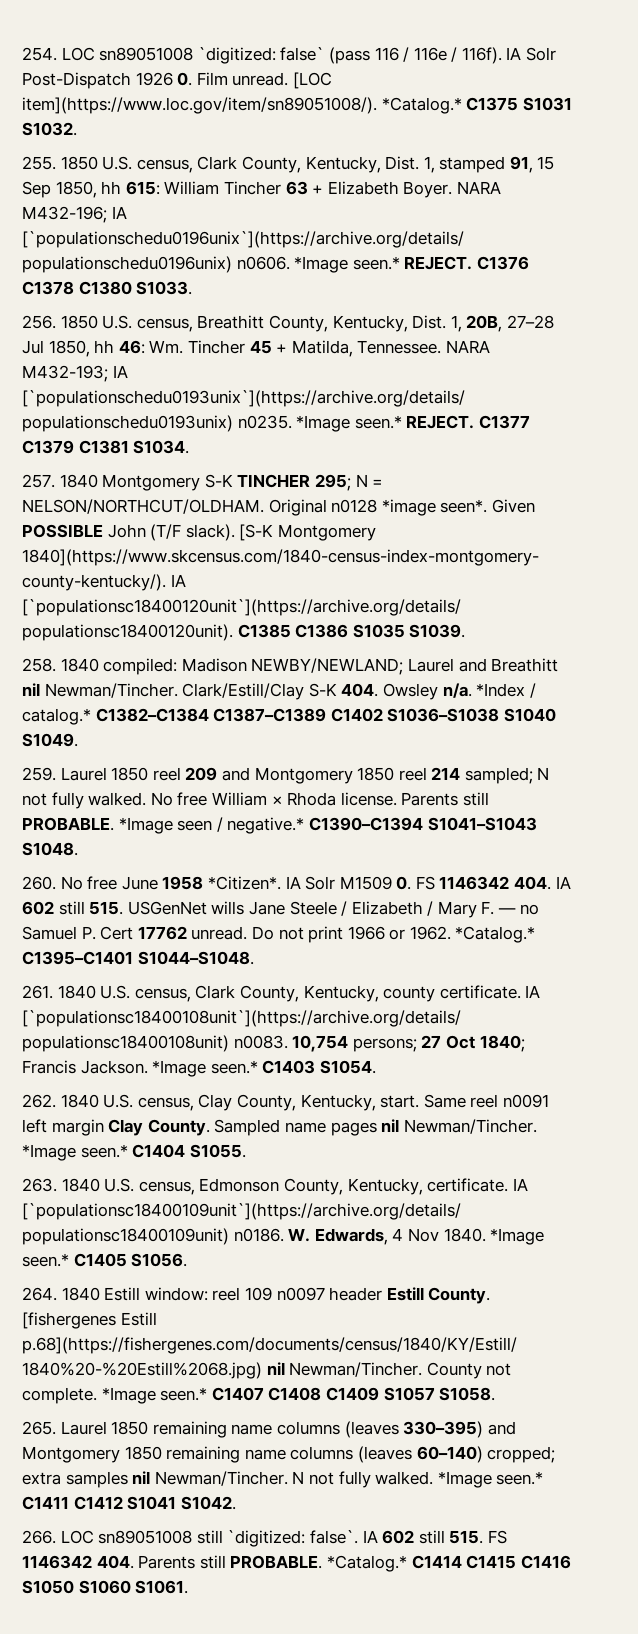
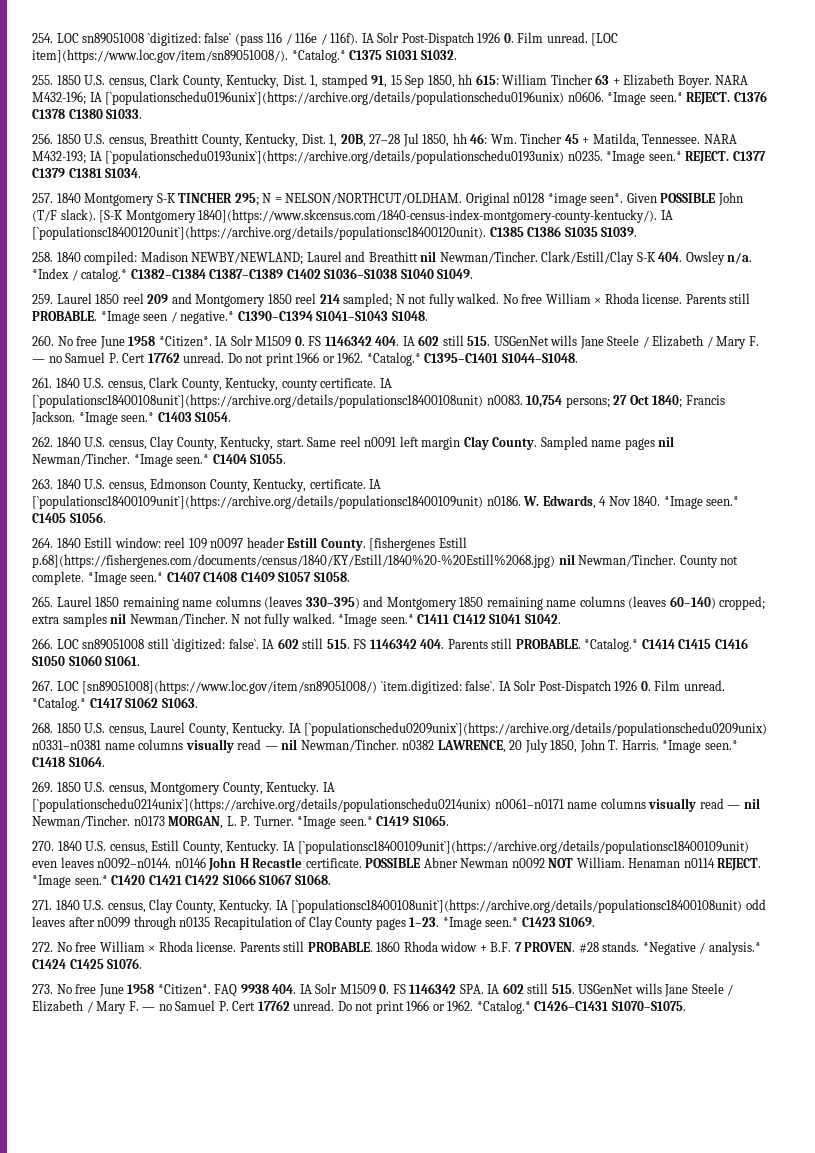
(189, 1587) none -> [32,680,725,694] [32,697,198,711] [32,722,768,736] [32,739,738,753] [32,756,105,767] [32,781,335,795] [32,798,760,812] [32,815,449,829] [32,840,750,854] [32,857,762,871] [32,874,331,888] [32,899,766,913] [32,916,596,930] [32,941,761,955] [32,958,143,969] [32,983,734,997] [32,1000,686,1014] // 267. LOC [sn89051008](https://www.loc.gov/item/sn89051008/) `item.digitized: false`. IA Solr Post-Dispatch 1926 0. Film unread. *Catalog.* C1417 S1062 S1063. // 268. 1850 U.S. census, Laurel County, Kentucky. IA [`populationschedu0209unix`](https://archive.org/details/populationschedu0209unix) n0331–n0381 name columns visually read — nil Newman/Tincher. n0382 LAWRENCE, 20 July 1850, John T. Harris. *Image seen.* C1418 S1064. // 269. 1850 U.S. census, Montgomery County, Kentucky. IA [`populationschedu0214unix`](https://archive.org/details/populationschedu0214unix) n0061–n0171 name columns visually read — nil Newman/Tincher. n0173 MORGAN, L. P. Turner. *Image seen.* C1419 S1065. // 270. 1840 U.S. census, Estill County, Kentucky. IA [`populationsc18400109unit`](https://archive.org/details/populationsc18400109unit) even leaves n0092–n0144. n0146 John H Recastle certificate. POSSIBLE Abner Newman n0092 NOT William. Henaman n0114 REJECT. *Image seen.* C1420 C1421 C1422 S1066 S1067 S1068. // 271. 1840 U.S. census, Clay County, Kentucky. IA [`populationsc18400108unit`](https://archive.org/details/populationsc18400108unit) odd leaves after n0099 through n0135 Recapitulation of Clay County pages 1–23. *Image seen.* C1423 S1069. // 272. No free William × Rhoda license. Parents still PROBABLE. 1860 Rhoda widow + B.F. 7 PROVEN. #28 stands. *Negative / analysis.* C1424 C1425 S1076. // 273. No free June 1958 *Citizen*. FAQ 9938 404. IA Solr M1509 0. FS 1146342 SPA. IA 602 still 515. USGenNet wills Jane Steele / Elizabeth / Mary F. — no Samuel P. Cert 17762 unread. Do not print 1966 or 1962. *Catalog.* C1426–C1431 S1070–S1075.

